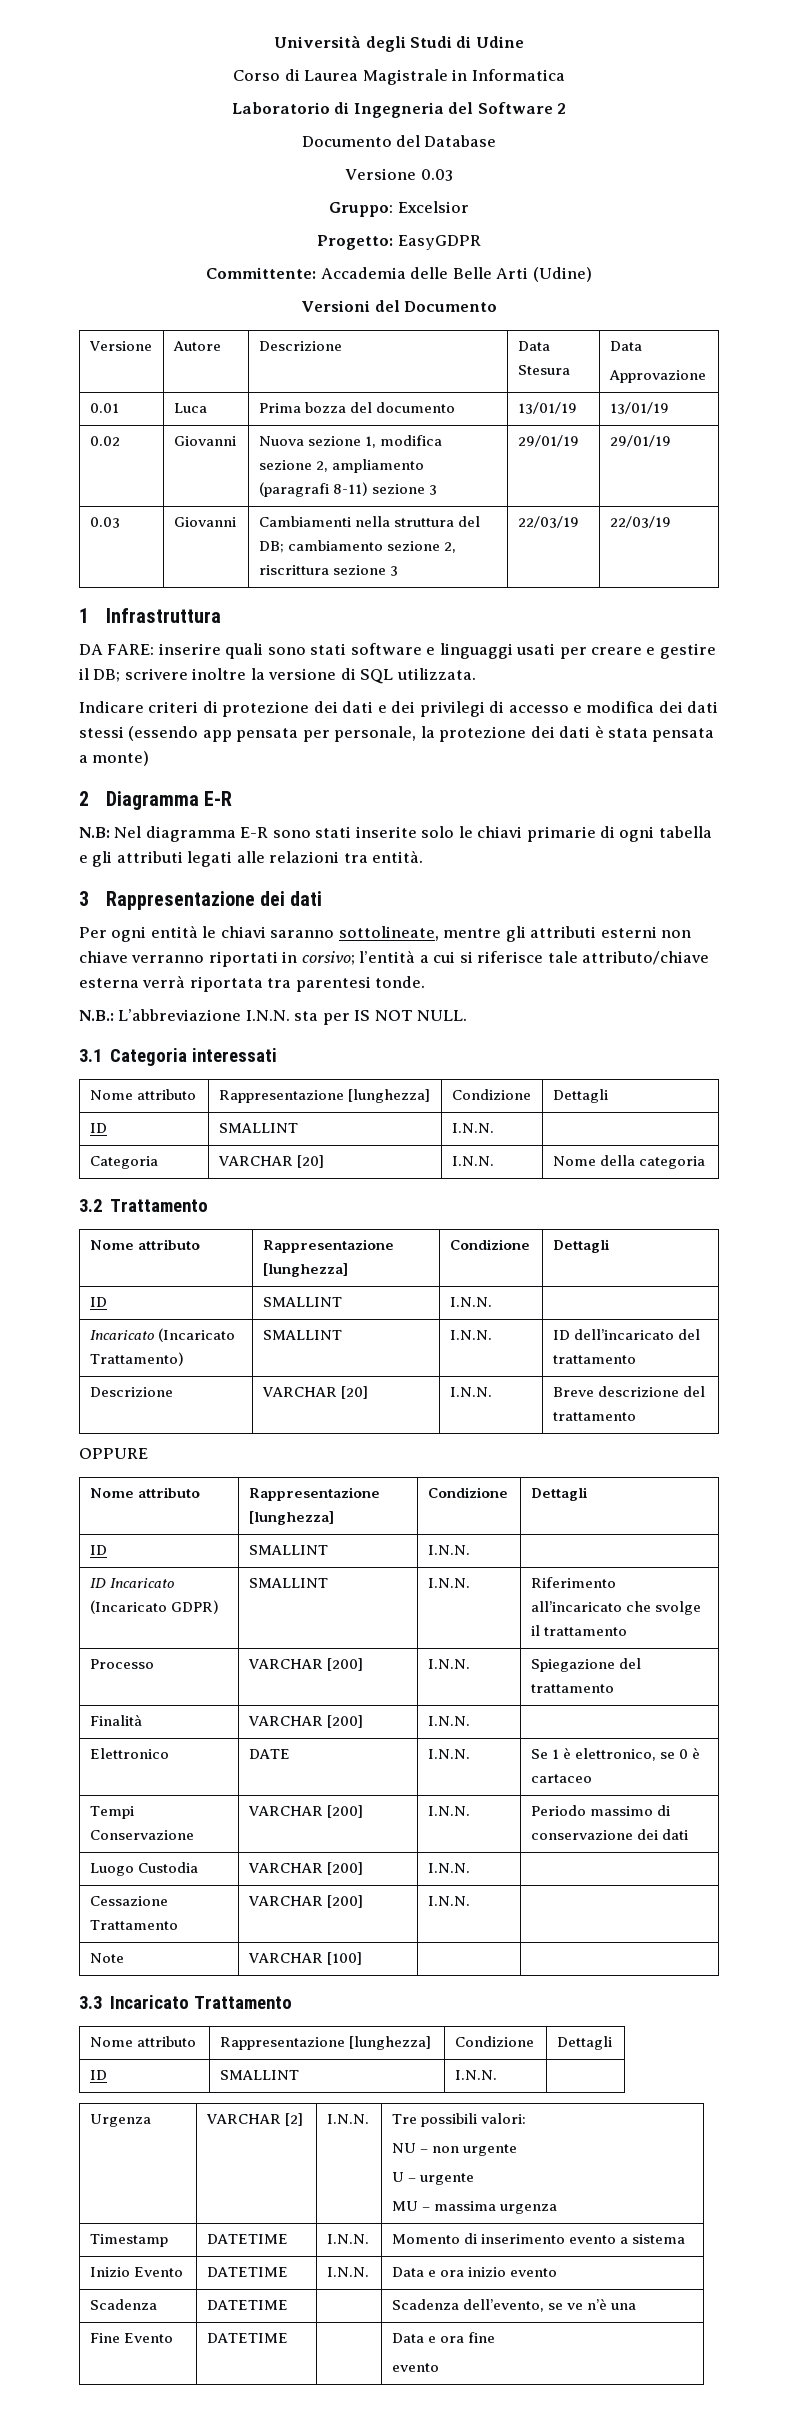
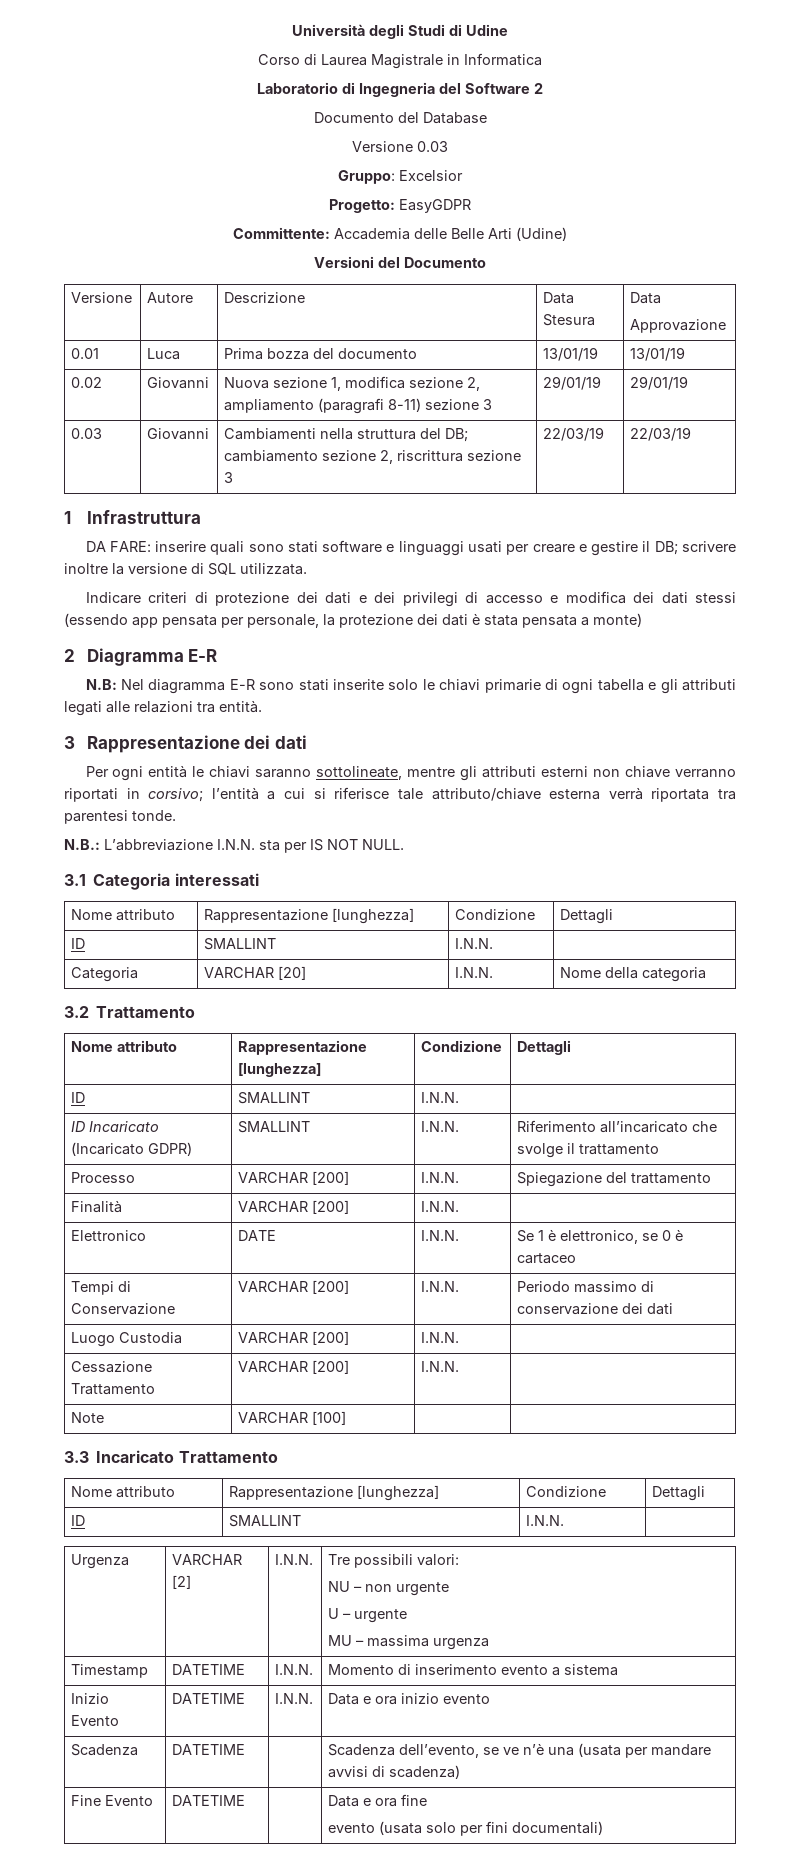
[89,1328,235,1342] [89,1352,184,1366] [262,1330,342,1340] [449,1330,492,1340] [552,1329,701,1340] [552,1355,636,1364] [89,1387,173,1397] [261,1386,368,1399] [449,1387,492,1397] [552,1386,706,1397] [552,1412,636,1421] [79,1448,148,1459] [89,1487,200,1498] [248,1487,380,1501] [248,1511,334,1525] [427,1487,508,1498] [530,1487,588,1501] [89,1545,107,1555] [248,1545,328,1555] [427,1545,470,1555] // Incaricato (Incaricato Trattamento) | SMALLINT | I.N.N. | ID dell’incaricato del trattamento // Descrizione | VARCHAR [20] | I.N.N. | Breve descrizione del trattamento // OPPURE // Nome attributo | Rappresentazione [lunghezza] | Condizione | Dettagli // ID | SMALLINT | I.N.N. | -> (460, 1097) none
(134, 1812) none -> [118,1281,132,1292] di
(637, 2306) none -> [578,1743,712,1758] [328,1765,461,1779] (usata per mandare avvisi di scadenza)
(439, 2367) none -> [379,1821,604,1836] (usata solo per fini documentali)

